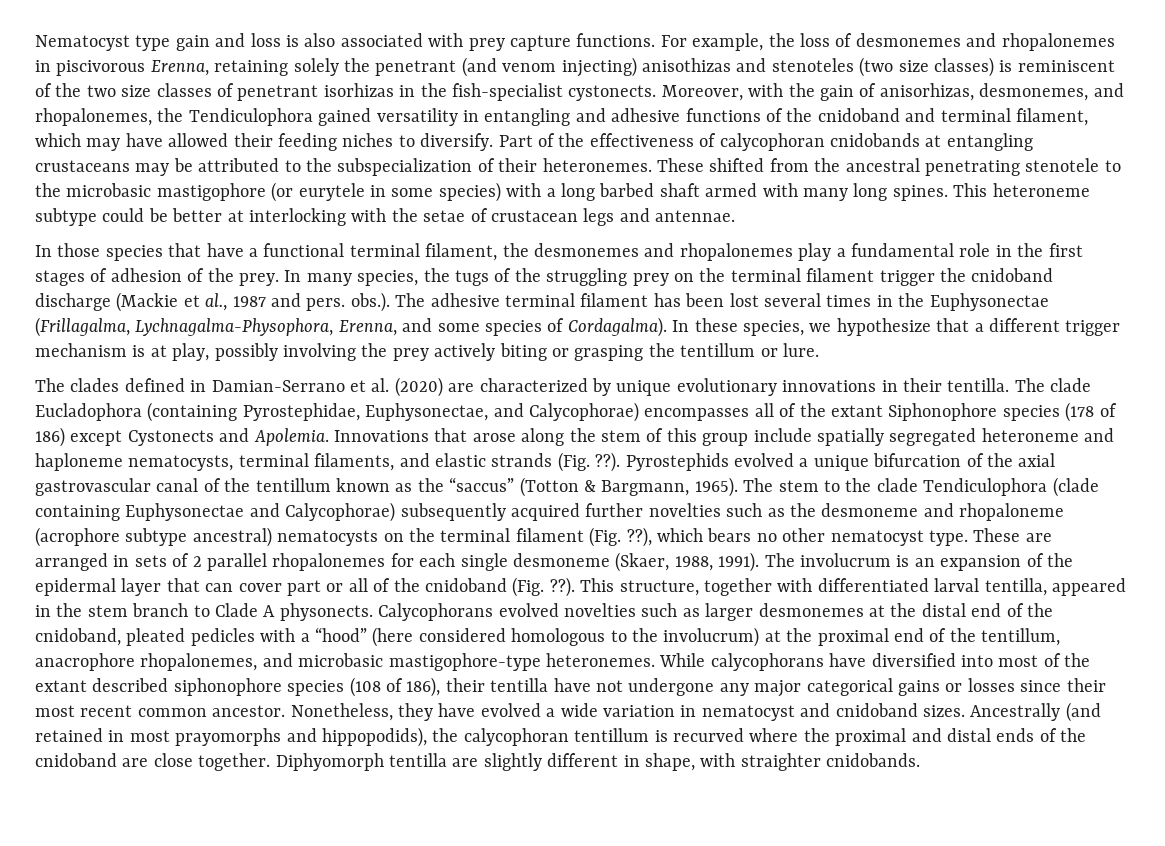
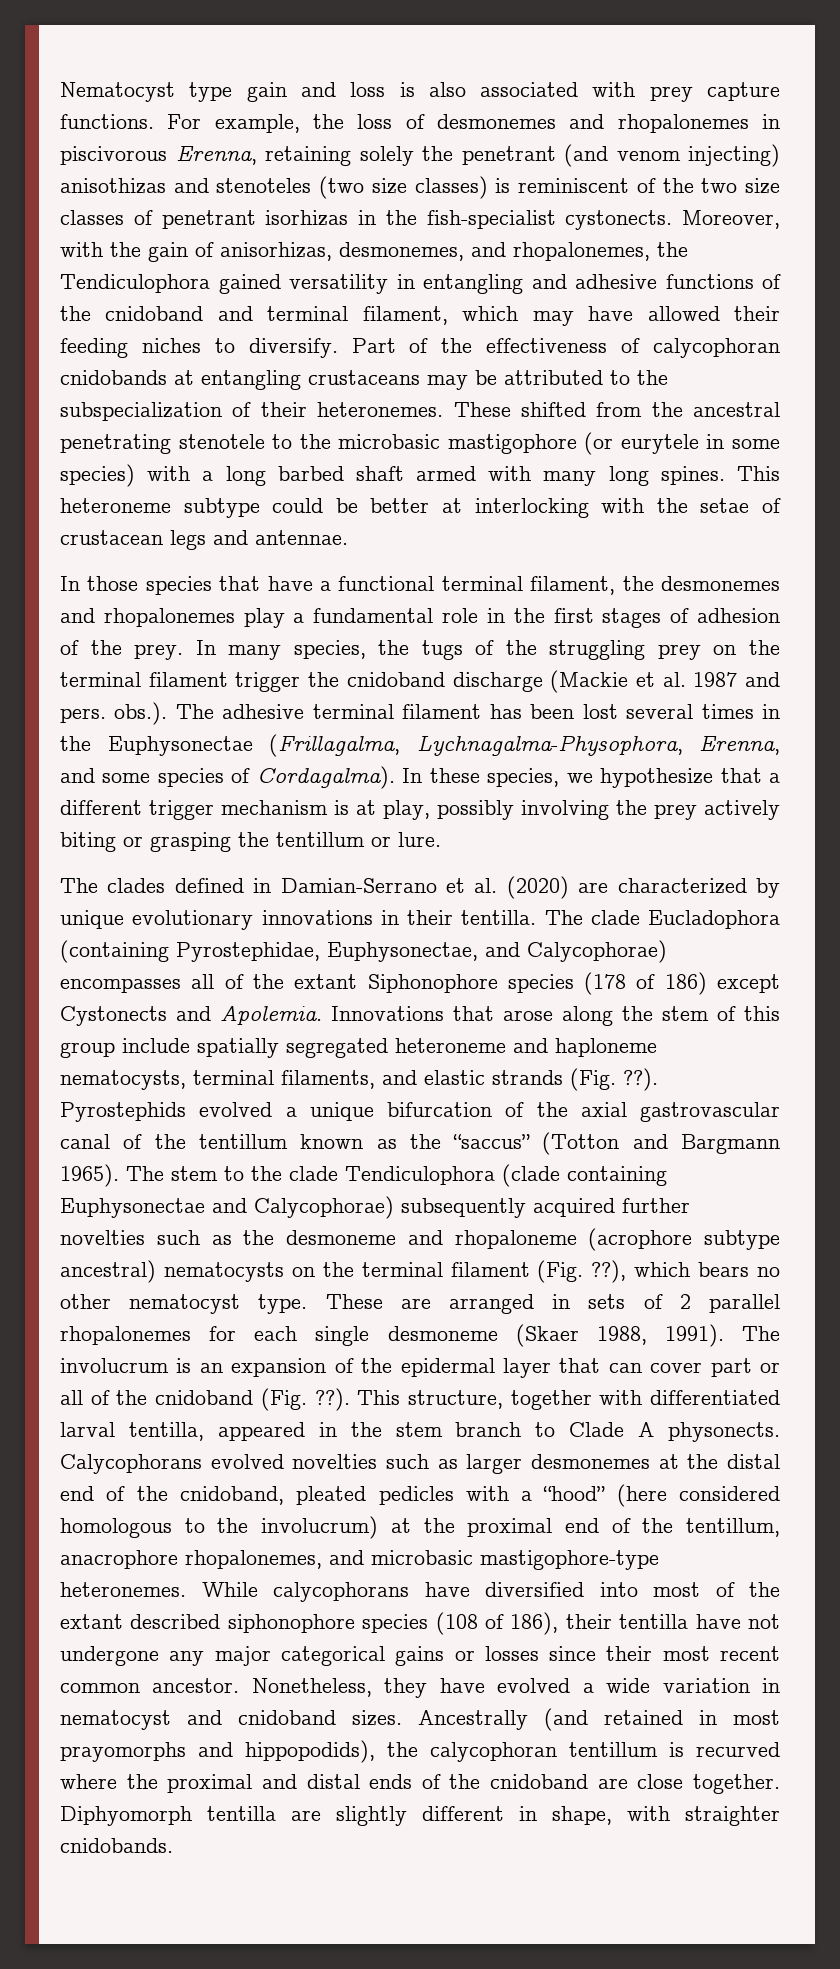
[205,293,228,311] al., -> [662,672,686,687] al.
[583,480,690,496] & Bargmann, -> [632,1134,780,1154] and Bargmann
[615,552,670,572] (Skaer, -> [515,1324,579,1347] (Skaer

